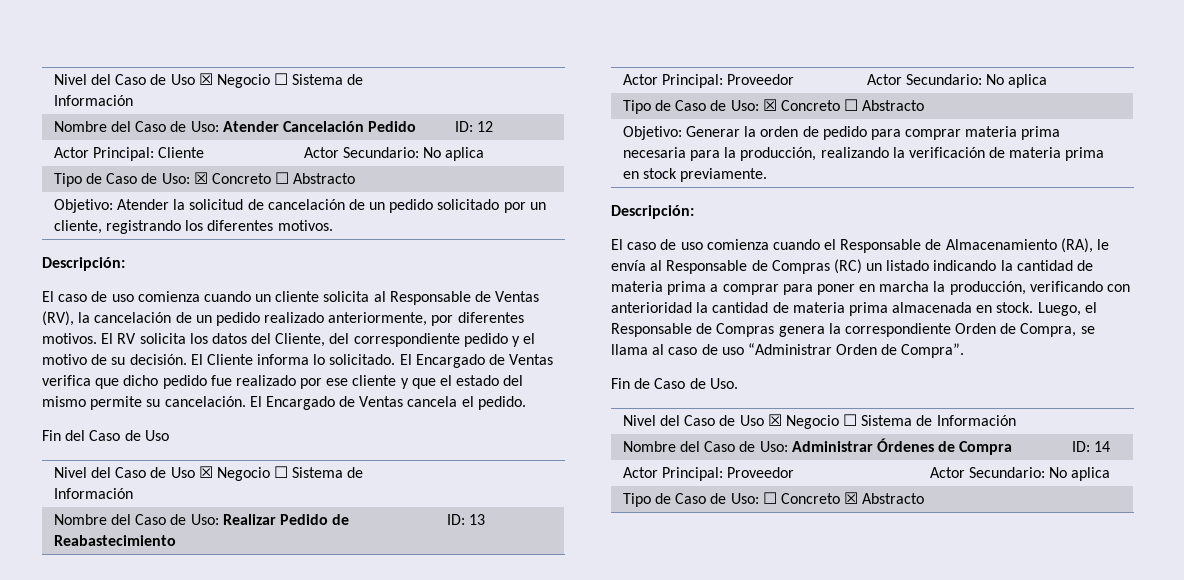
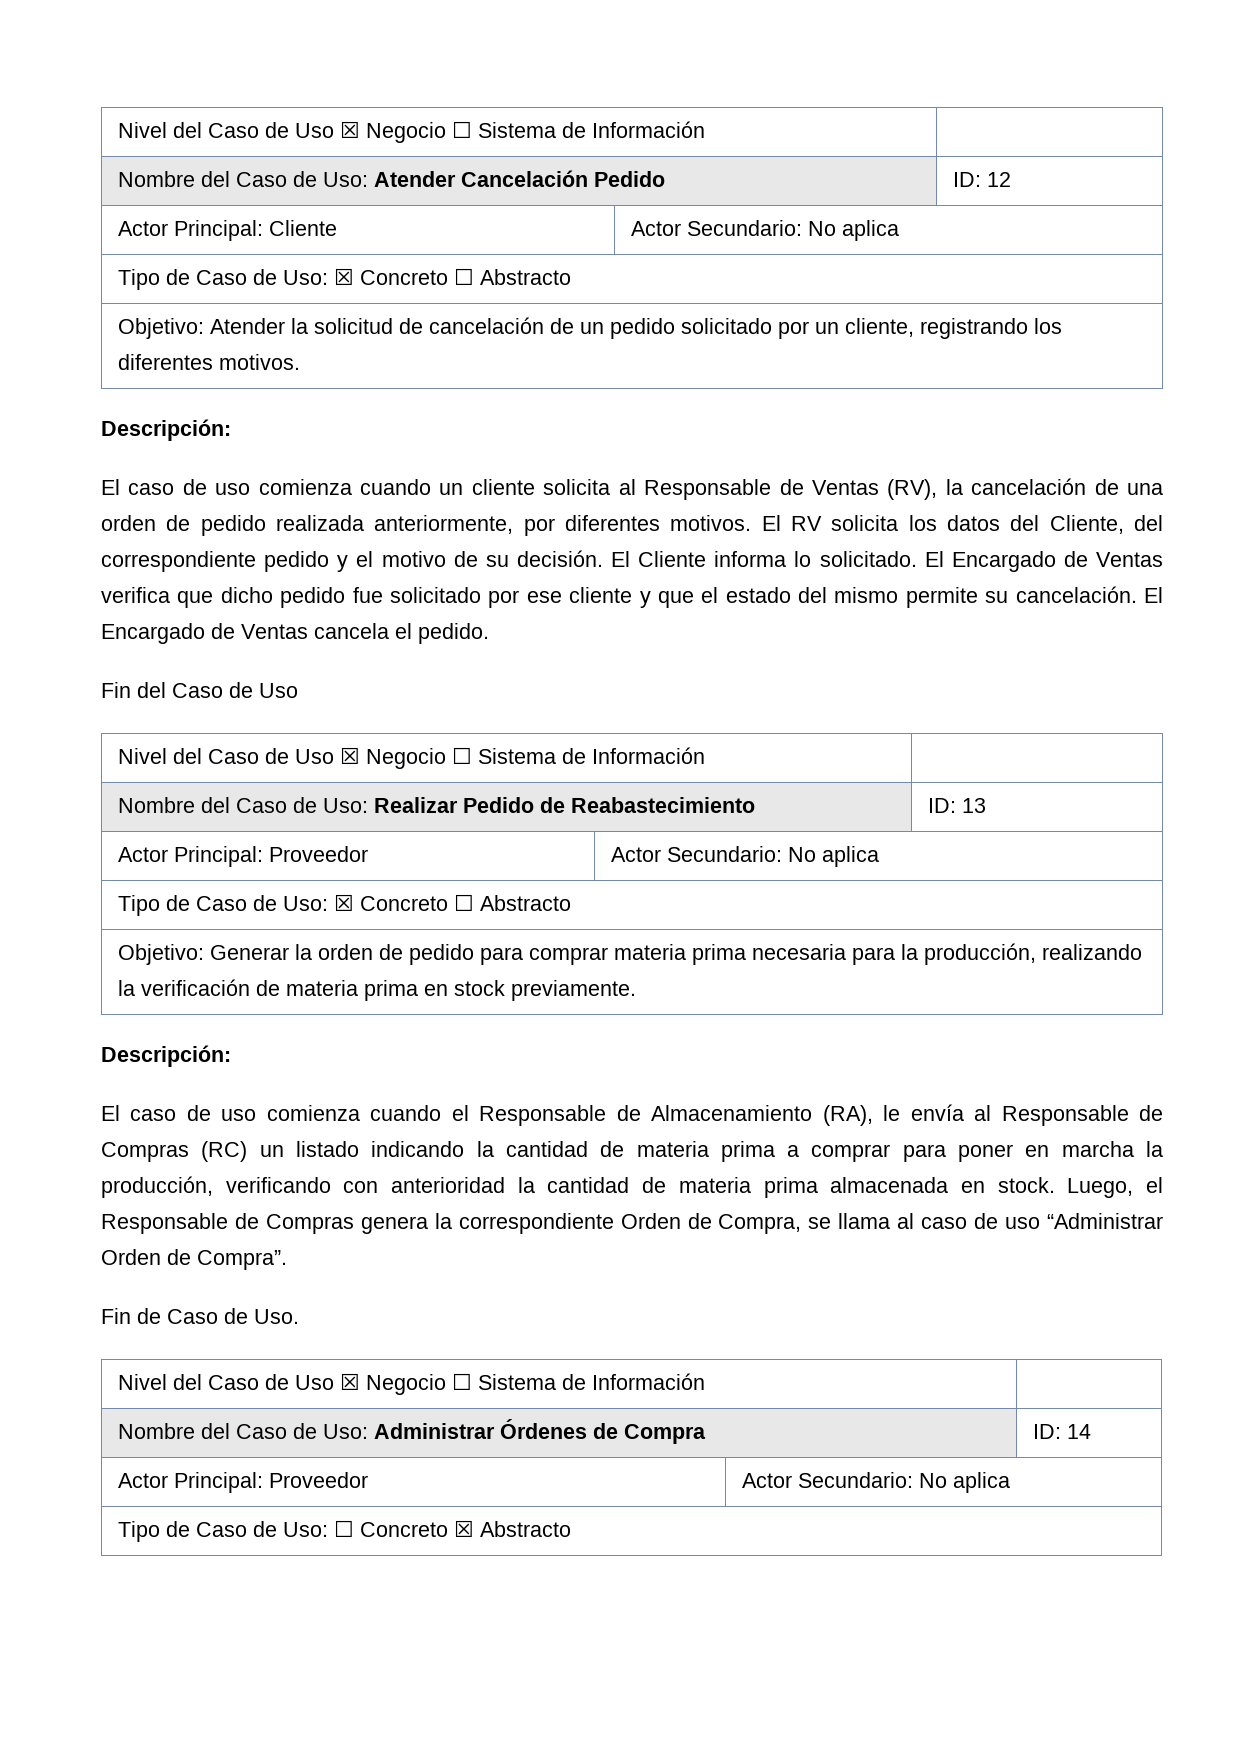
[195,312,325,326] un pedido realizado -> [1126,483,1163,495] [101,515,364,536] una orden de pedido realizada
[235,375,296,386] realizado -> [389,587,481,603] solicitado

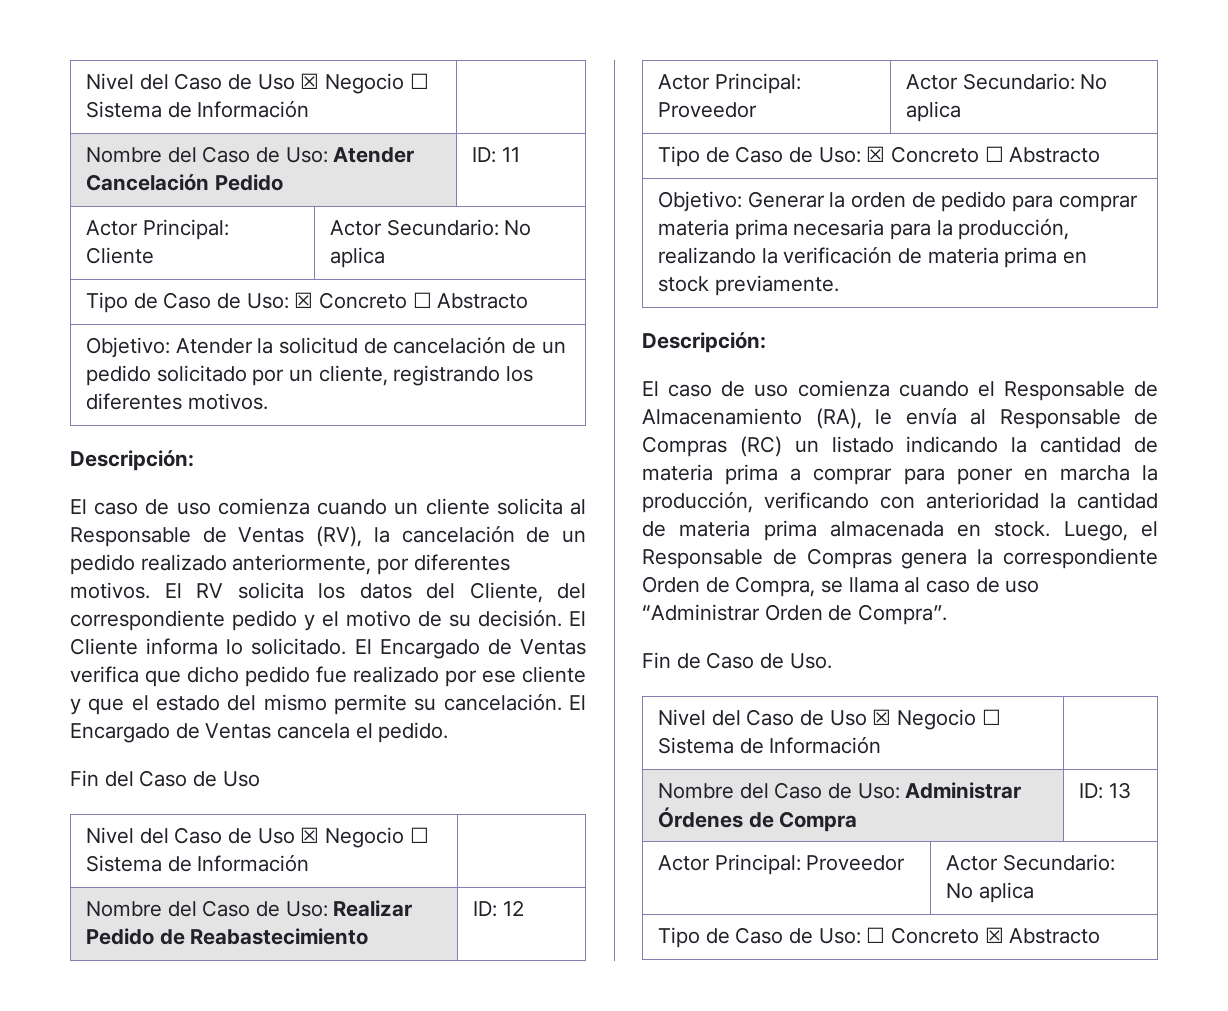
[986,172,1011,187] 12 -> [501,147,520,162] 11
[1126,483,1163,495] [101,515,364,536] una orden de pedido realizada -> [562,530,586,543] [70,554,227,575] un pedido realizado
[389,587,481,603] solicitado -> [353,666,439,683] realizado
[961,798,986,813] 13 -> [502,900,524,916] 12
[1066,1424,1091,1439] 14 -> [1108,782,1131,799] 13

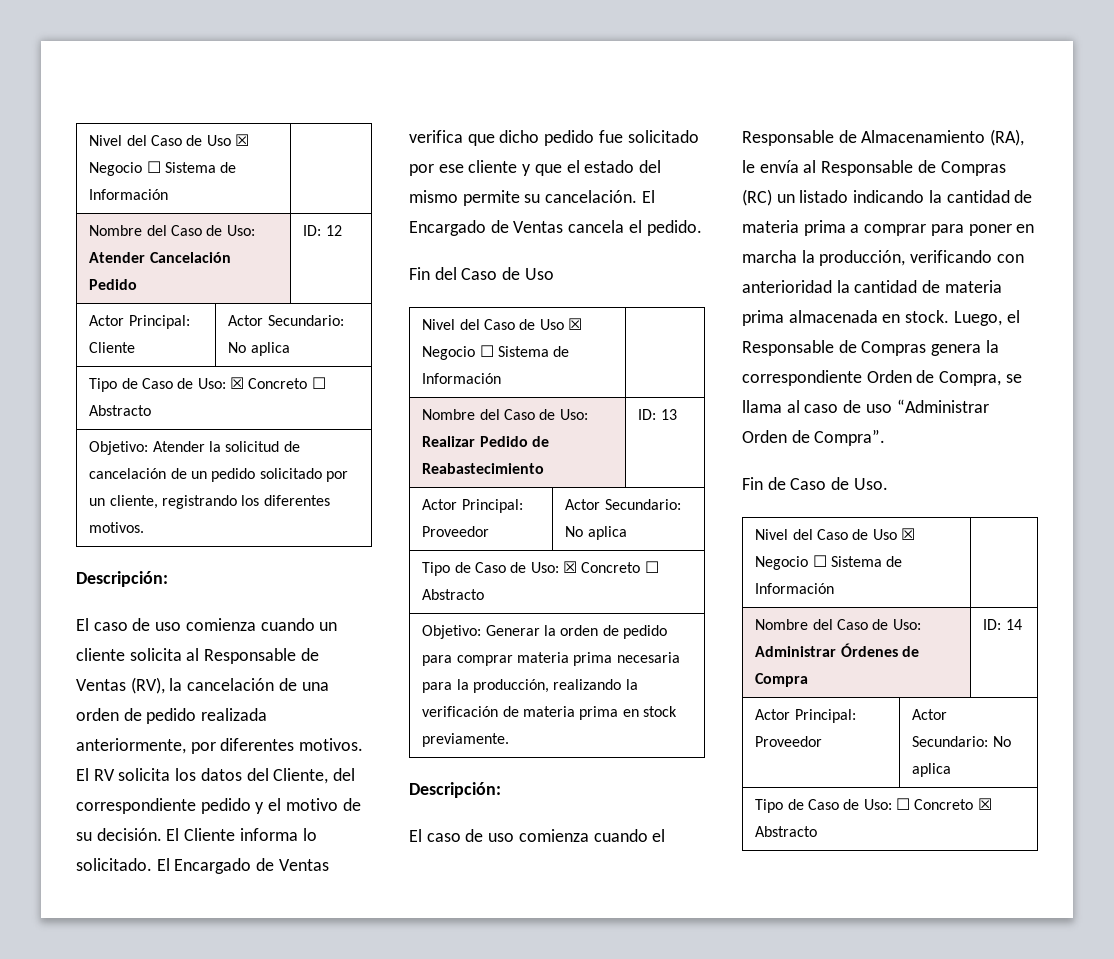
[501,147,520,162] 11 -> [325,225,342,236] 12
[562,530,586,543] [70,554,227,575] un pedido realizado -> [301,682,329,691] [76,708,268,724] una orden de pedido realizada
[353,666,439,683] realizado -> [627,130,699,143] solicitado
[502,900,524,916] 12 -> [660,409,677,420] 13
[1108,782,1131,799] 13 -> [1005,619,1022,630] 14

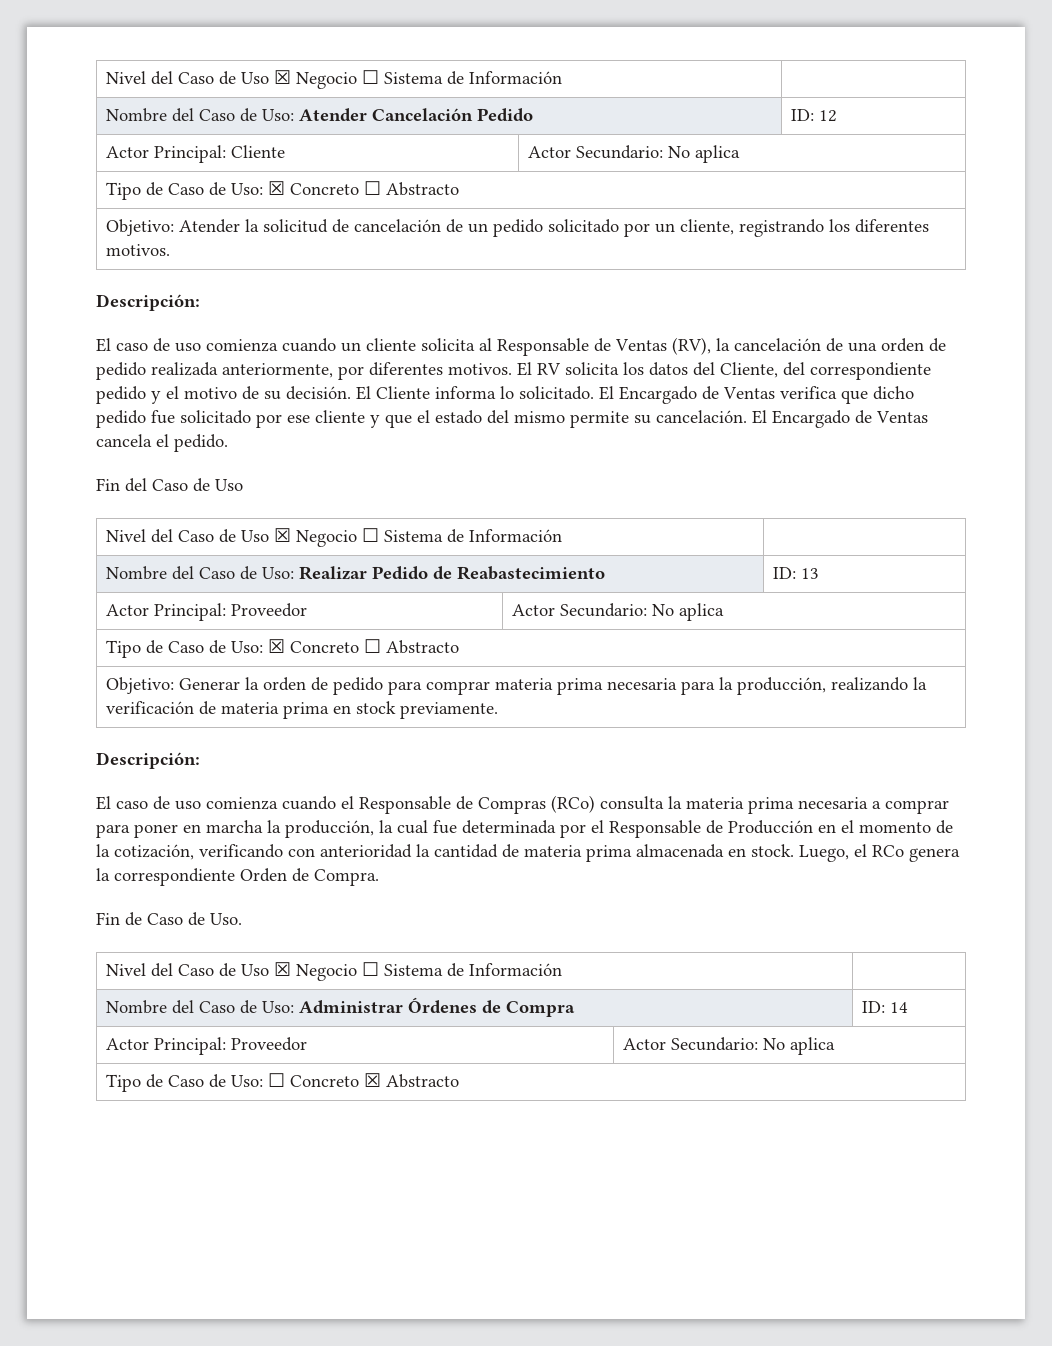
[861,129,1025,146] [742,160,1006,176] [742,189,1033,206] [742,220,846,236] Almacenamiento (RA), le envía al Responsable de Compras (RC) un listado indicando la cantidad de materia prima -> [478,795,868,814] Compras (RCo) consulta la materia prima necesaria
(906, 258) none -> [379,820,953,838] [96,844,194,860] la cual fue determinada por el Responsable de Producción en el momento de la cotización,
[742,340,927,356] Responsable de Compras -> [872,845,904,857] RCo
[939,371,1022,386] [742,399,989,413] [742,429,886,446] Compra, se llama al caso de uso “Administrar Orden de Compra”. -> [314,869,379,886] Compra.

